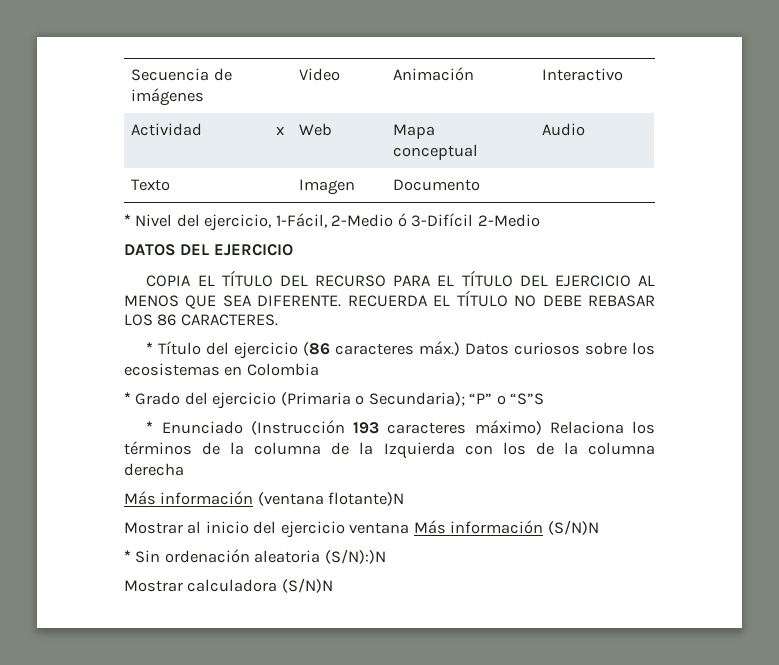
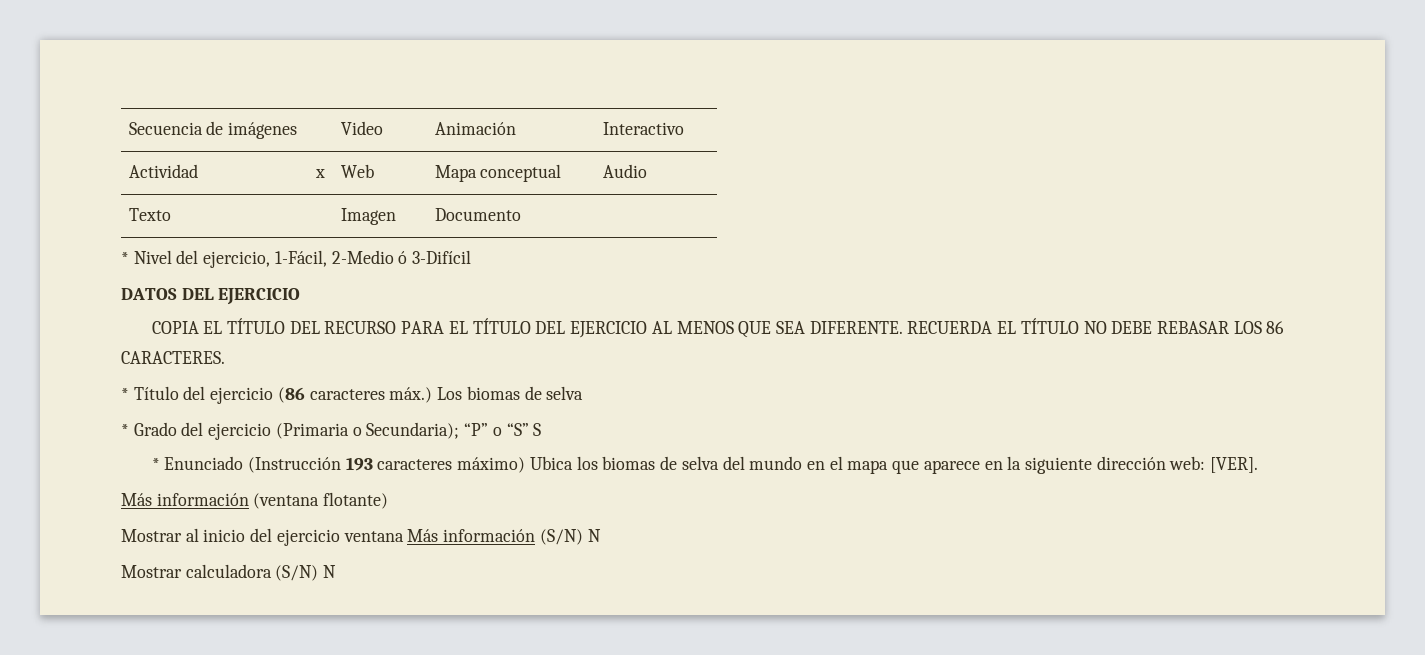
[477,214,540,227] 2-Medio -> (472, 257) none
[465,342,655,355] [124,363,319,376] Datos curiosos sobre los ecosistemas en Colombia -> [437,386,584,400] Los biomas de selva
[510,393,545,405] “S”S -> [506,423,542,436] “S” S
[549,421,655,434] [124,441,655,459] [124,463,184,476] Relaciona los términos de la columna de la Izquierda con los de la columna derecha -> [529,456,1259,474] Ubica los biomas de selva del mundo en el mapa que aparece en la siguiente dirección web: [VER].
[328,492,405,506] flotante)N -> [323,492,389,509] flotante)
[547,520,599,535] [124,549,386,564] (S/N)N // * Sin ordenación aleatoria (S/N):)N -> [539,529,601,545] (S/N) N
[281,578,333,593] (S/N)N -> [275,565,337,581] (S/N) N

